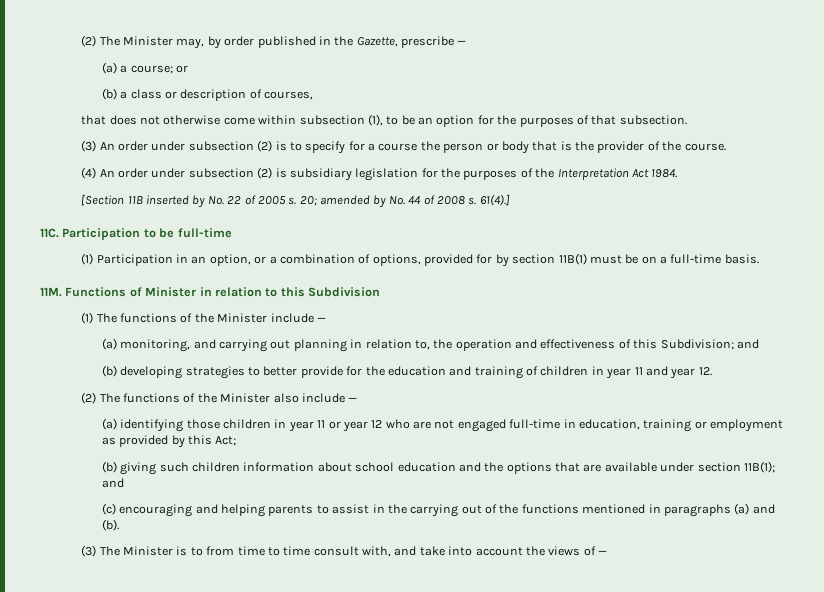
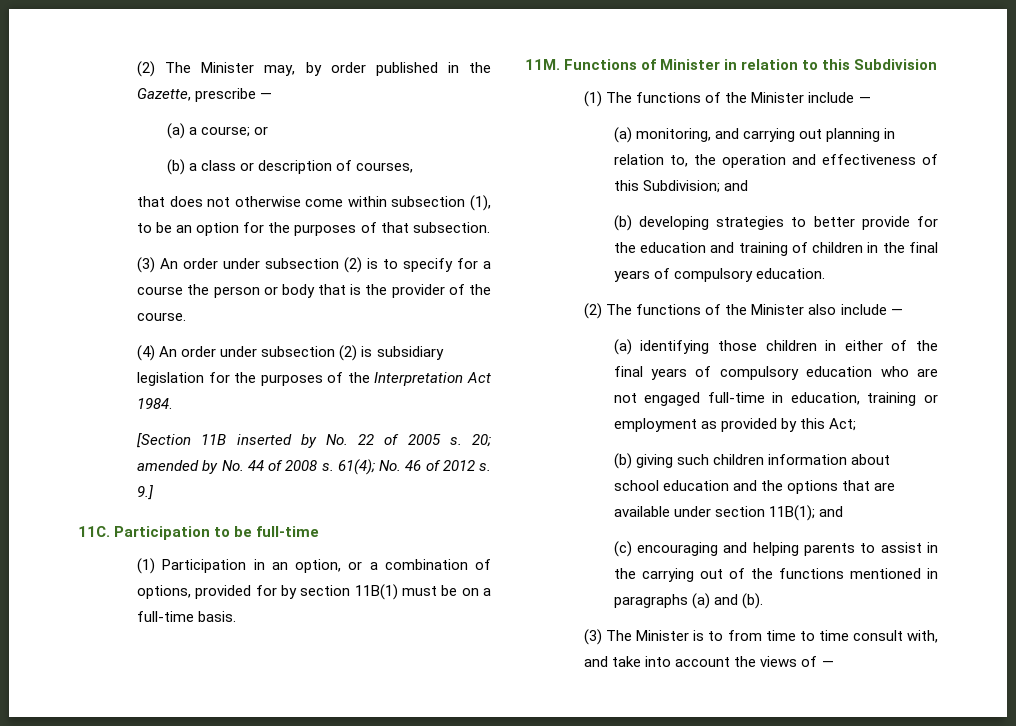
[479,194,510,206] 61(4).] -> [337,459,491,475] [137,485,154,500] 61(4); No. 46 of 2012 s. 9.]
[606,366,712,379] year 11 and year 12. -> [882,242,938,253] [613,268,825,282] the final years of compulsory education.
[288,420,383,432] year 11 or year 12 -> [844,340,938,351] [613,366,873,380] either of the final years of compulsory education

